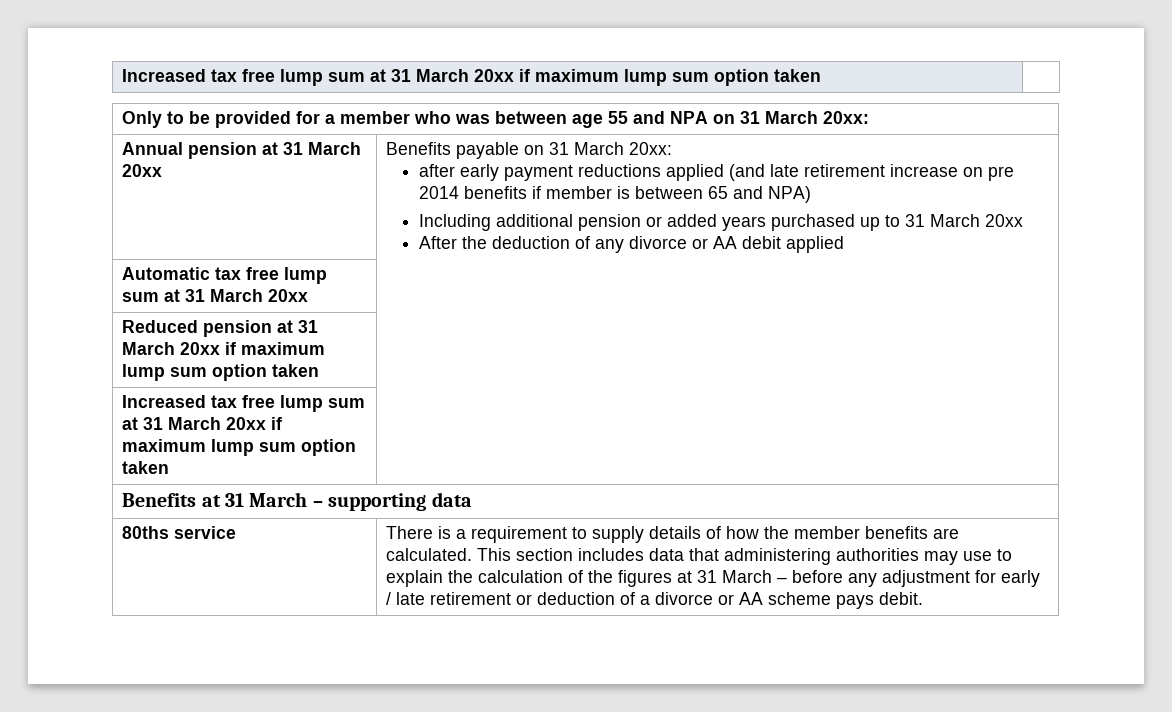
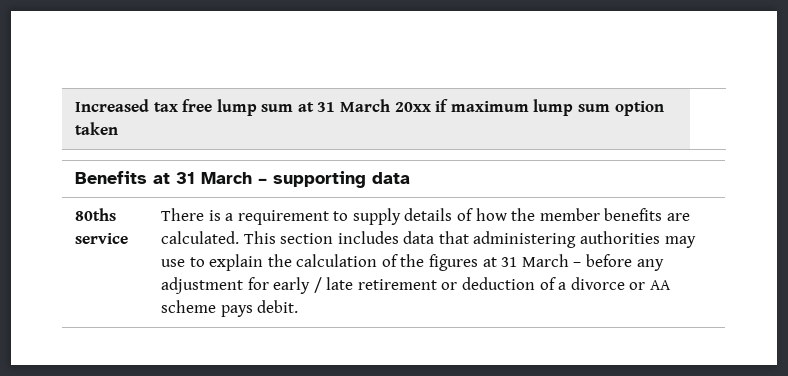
[122,111,870,128] [122,142,362,159] [122,164,163,177] [386,142,673,159] [418,164,1014,181] [418,186,811,203] [418,214,1023,231] [418,236,844,253] [122,267,328,284] [122,289,309,302] [122,320,319,337] [122,342,326,355] [122,364,320,381] [122,395,366,412] [122,417,283,430] [122,439,357,456] [122,461,170,474] // Only to be provided for a member who was between age 55 and NPA on 31 March 20xx: // Annual pension at 31 March 20xx | Benefits payable on 31 March 20xx: // after early payment reductions applied (and late retirement increase on pre 2014 benefits if member is between 65 and NPA) // Including additional pension or added years purchased up to 31 March 20xx // After the deduction of any divorce or AA debit applied // Automatic tax free lump sum at 31 March 20xx | // Reduced pension at 31 March 20xx if maximum lump sum option taken | // Increased tax free lump sum at 31 March 20xx if maximum lump sum option taken | -> (118, 128) none

